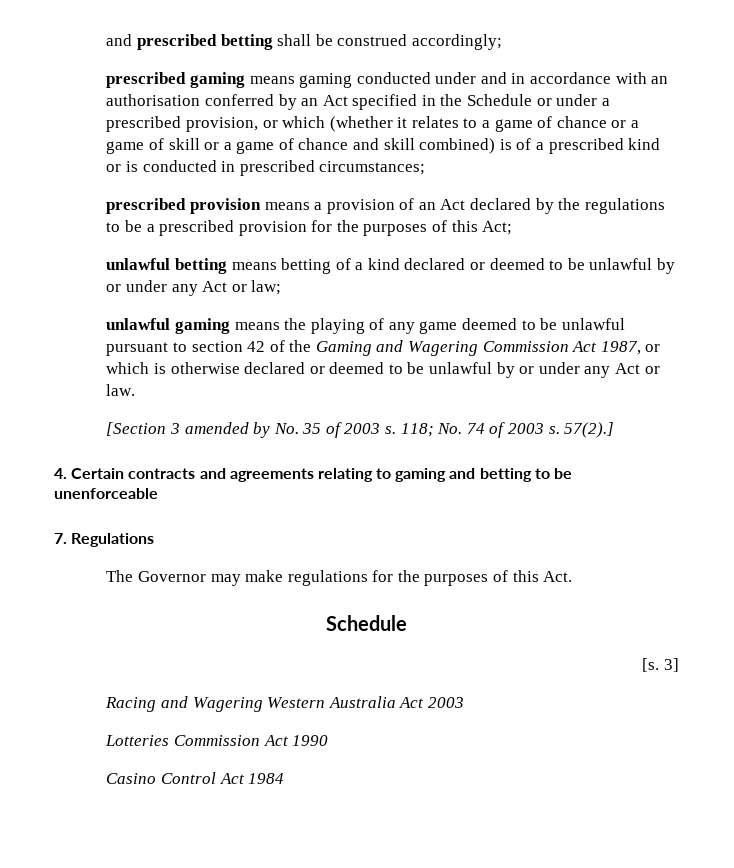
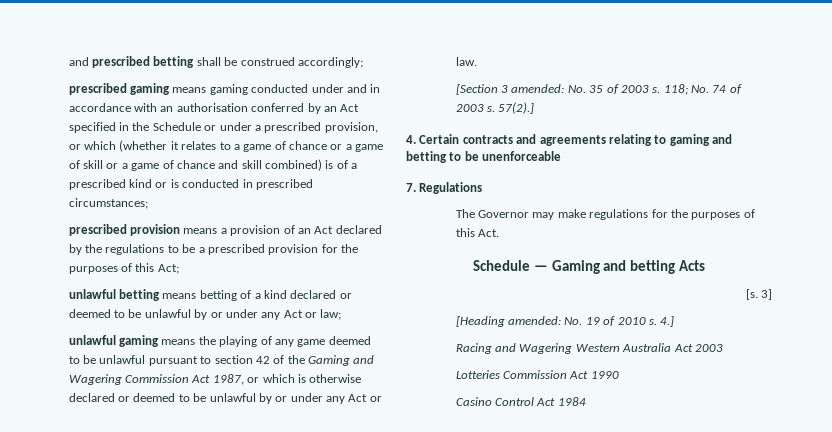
[184,422,271,438] amended by -> [511,84,565,93] amended:
[642,658,679,672] // [s. 3] -> [533,260,706,274] [745,289,772,300] [455,316,675,327] — Gaming and betting Acts // [s. 3] // [Heading amended: No. 19 of 2010 s. 4.]

